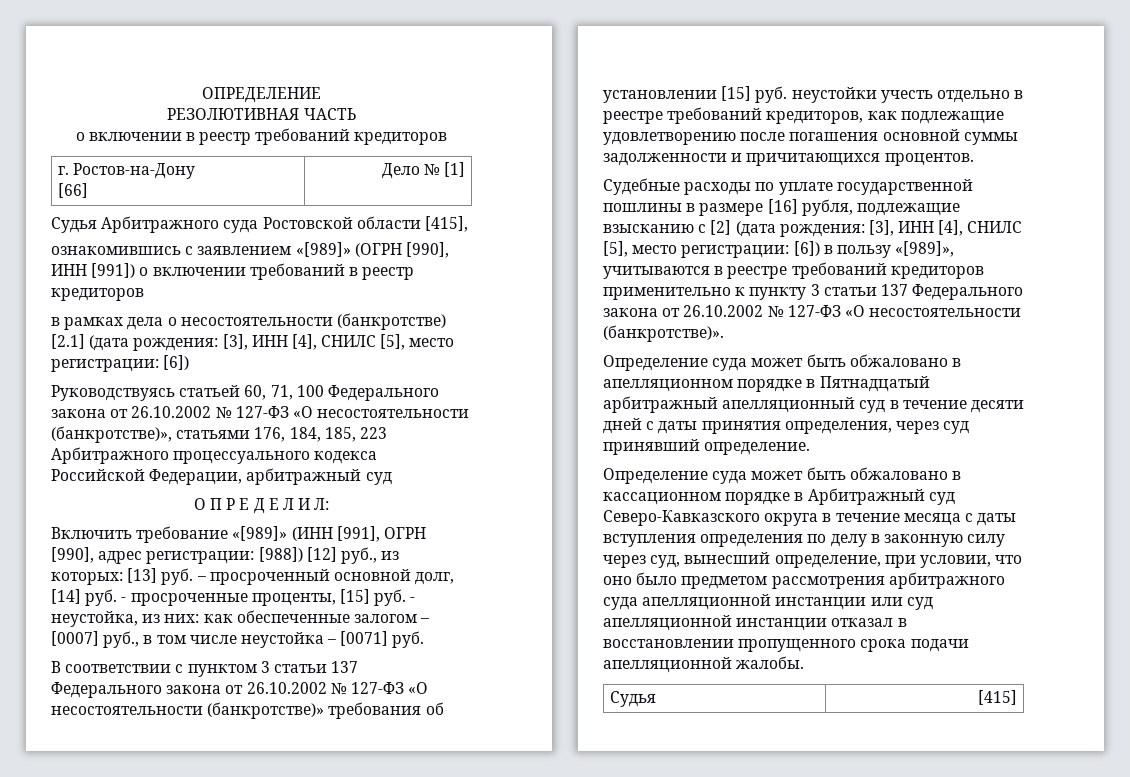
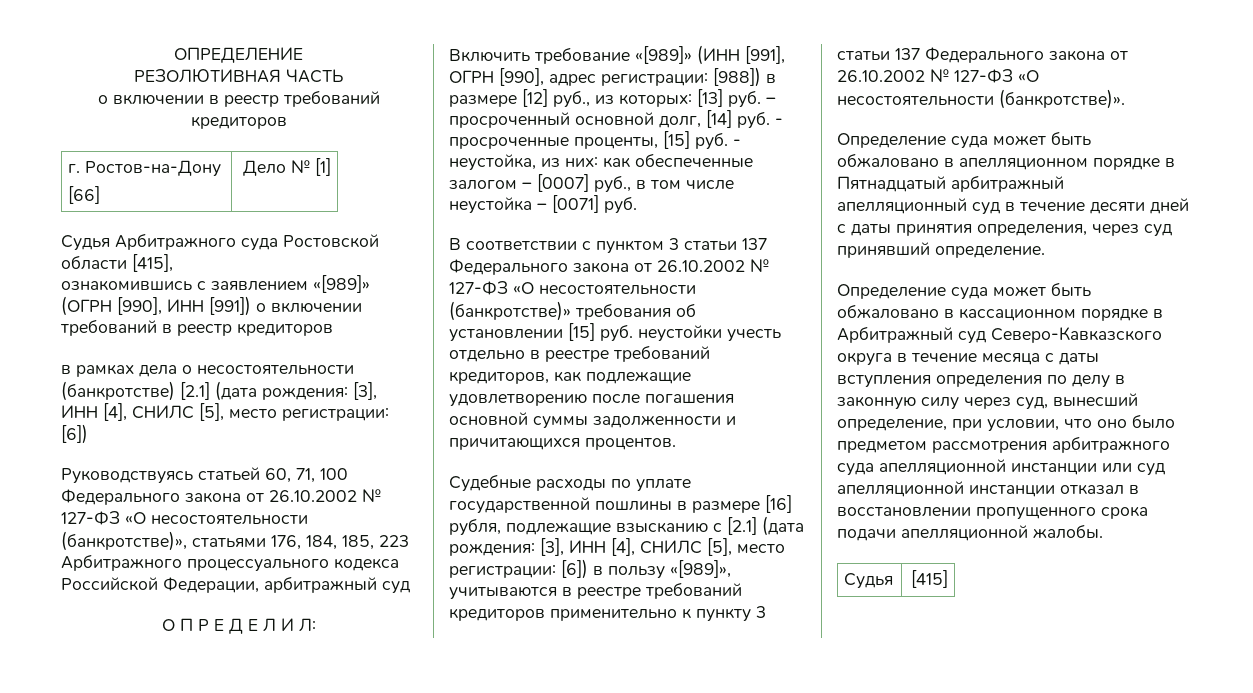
(303, 554) none -> [766,74,776,83] [449,95,517,107] в размере
[710,220,732,235] [2] -> [727,517,757,535] [2.1]

